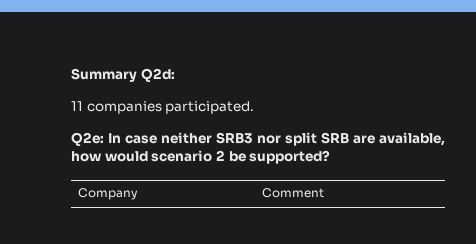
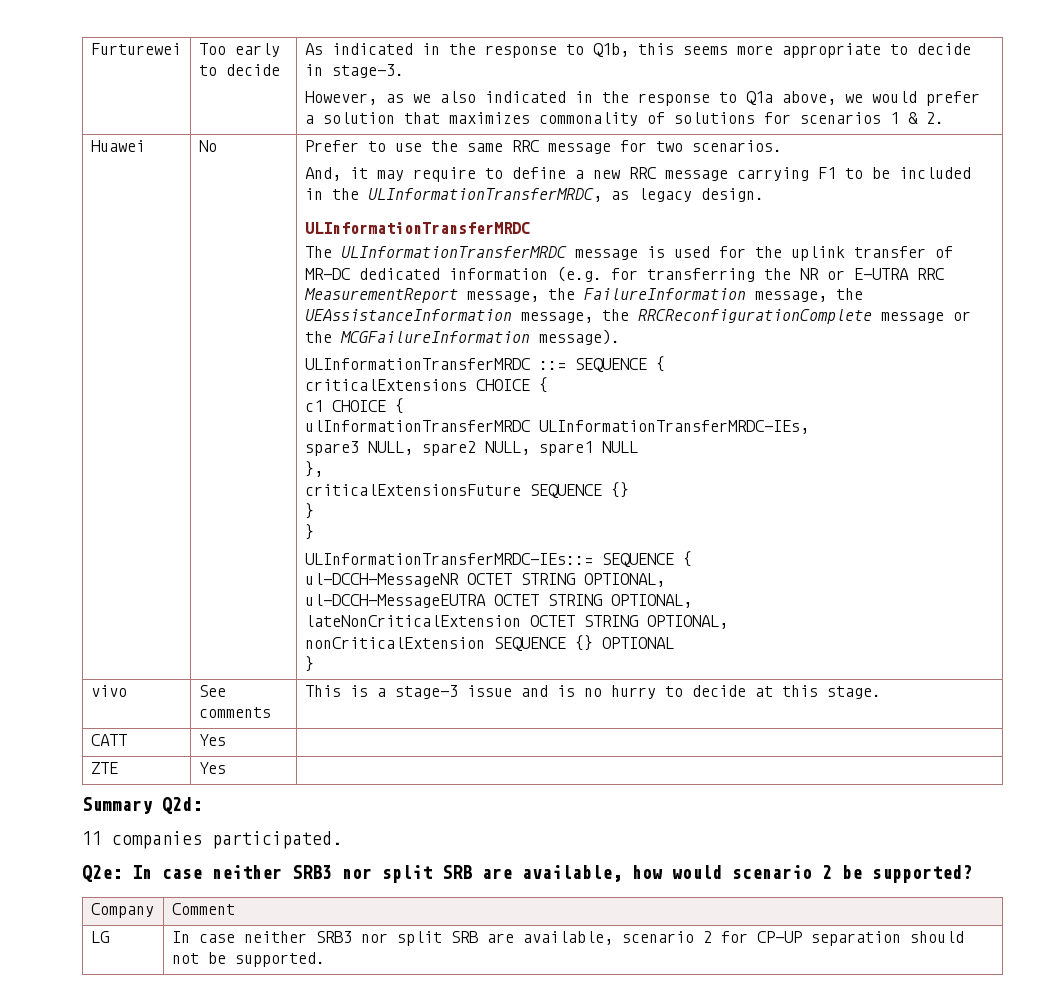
(71, 75) none -> [90,43,181,55] [198,43,280,57] [198,64,280,76] [304,43,971,58] [304,64,404,78] [304,91,980,106] [304,112,944,126] [90,140,145,152] [198,140,217,152] [304,140,782,154] [304,167,971,182] [304,188,764,202] [304,222,530,234] [304,246,953,261] [304,266,944,282] [303,288,863,303] [304,309,971,324] [304,329,620,345] [304,356,665,372] [304,377,548,393] [304,398,404,414] [304,420,809,434] [304,441,638,456] [304,461,323,477] [304,482,629,498] [304,503,314,519] [304,524,314,540] [304,551,692,567] [304,573,665,587] [304,594,692,608] [304,615,728,629] [304,635,674,651] [304,656,314,672] [90,685,127,697] [198,685,226,697] [198,707,271,718] [304,685,881,699] [90,734,127,746] [198,734,226,746] [90,762,118,774] [198,762,226,774] Furturewei | Too early to decide | As indicated in the response to Q1b, this seems more appropriate to decide in stage-3. // However, as we also indicated in the response to Q1a above, we would prefer a solution that maximizes commonality of solutions for scenarios 1 & 2. // Huawei | No | Prefer to use the same RRC message for two scenarios. // And, it may require to define a new RRC message carrying F1 to be included in the ULInformationTransferMRDC, as legacy design. // ULInformationTransferMRDC // The ULInformationTransferMRDC message is used for the uplink transfer of MR-DC dedicated information (e.g. for transferring the NR or E-UTRA RRC MeasurementReport message, the FailureInformation message, the UEAssistanceInformation message, the RRCReconfigurationComplete message or the MCGFailureInformation message). // ULInformationTransferMRDC ::= SEQUENCE { // criticalExtensions CHOICE { // c1 CHOICE { // ulInformationTransferMRDC ULInformationTransferMRDC-IEs, // spare3 NULL, spare2 NULL, spare1 NULL // }, // criticalExtensionsFuture SEQUENCE {} // } // } // ULInformationTransferMRDC-IEs::= SEQUENCE { // ul-DCCH-MessageNR OCTET STRING OPTIONAL, // ul-DCCH-MessageEUTRA OCTET STRING OPTIONAL, // lateNonCriticalExtension OCTET STRING OPTIONAL, // nonCriticalExtension SEQUENCE {} OPTIONAL // } // vivo | See comments | This is a stage-3 issue and is no hurry to decide at this stage. // CATT | Yes | // ZTE | Yes | //
(325, 193) none -> [90,931,109,943] [171,931,964,946] [171,952,325,967] // LG | In case neither SRB3 nor split SRB are available, scenario 2 for CP-UP separation should not be supported.

